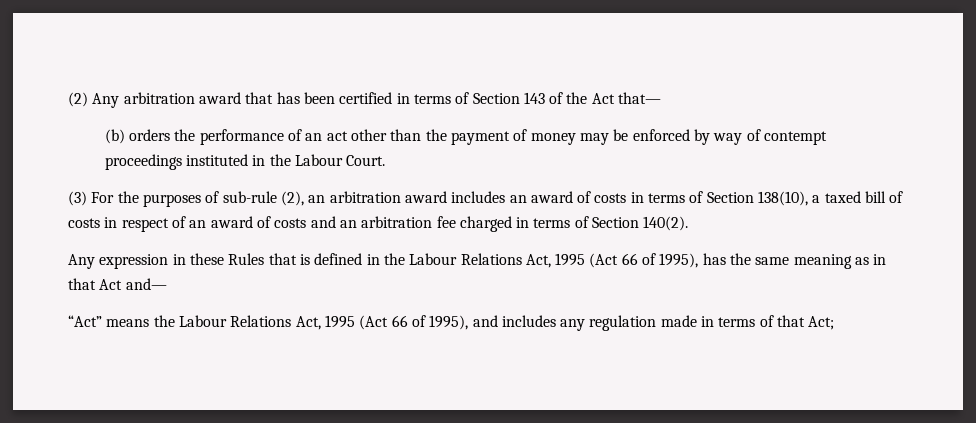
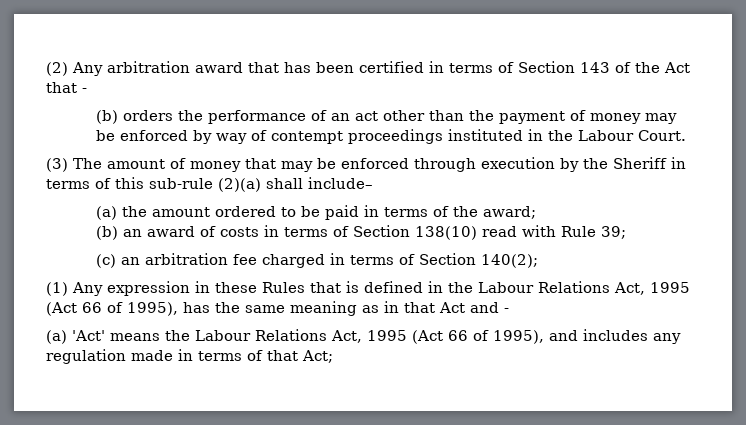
[618,92,662,104] that— -> [46,82,87,93] that -
[91,191,506,207] For the purposes of sub-rule (2), an arbitration award includes -> [73,157,686,172] [46,177,373,192] [96,205,537,220] [96,226,119,240] The amount of money that may be enforced through execution by the Sheriff in terms of this sub-rule (2)(a) shall include– // (a) the amount ordered to be paid in terms of the award; // (b)
[758,191,904,206] [68,216,336,232] 138(10), a taxed bill of costs in respect of an award of costs and -> [415,225,627,240] [96,254,117,268] 138(10) read with Rule 39; // (c)
[643,216,689,231] 140(2). // -> [481,254,539,268] [46,282,68,296] 140(2); // (1)
[125,278,167,290] [68,315,102,327] and— // “Act” -> [470,302,509,313] [46,330,105,344] and - // (a) 'Act'

